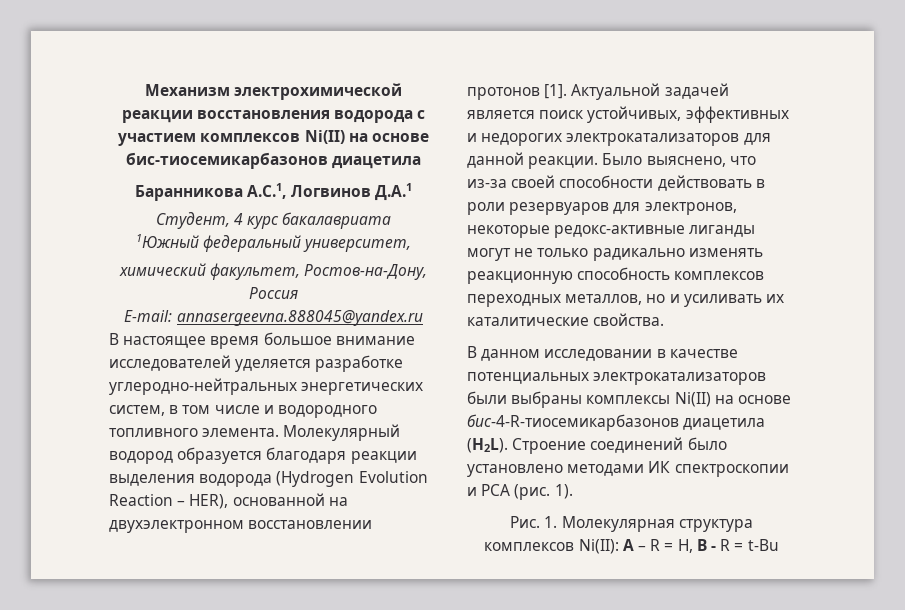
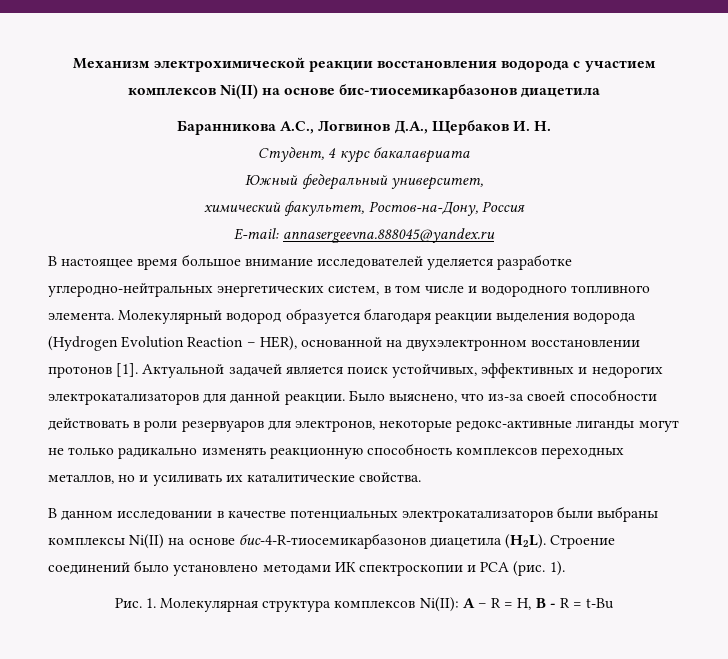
[247,183,412,201] А.С.1, Логвинов Д.А.1 -> [280,120,552,135] А.С., Логвинов Д.А., Щербаков И. Н.
[135,234,199,248] 1Южный -> [245,175,299,185] Южный

